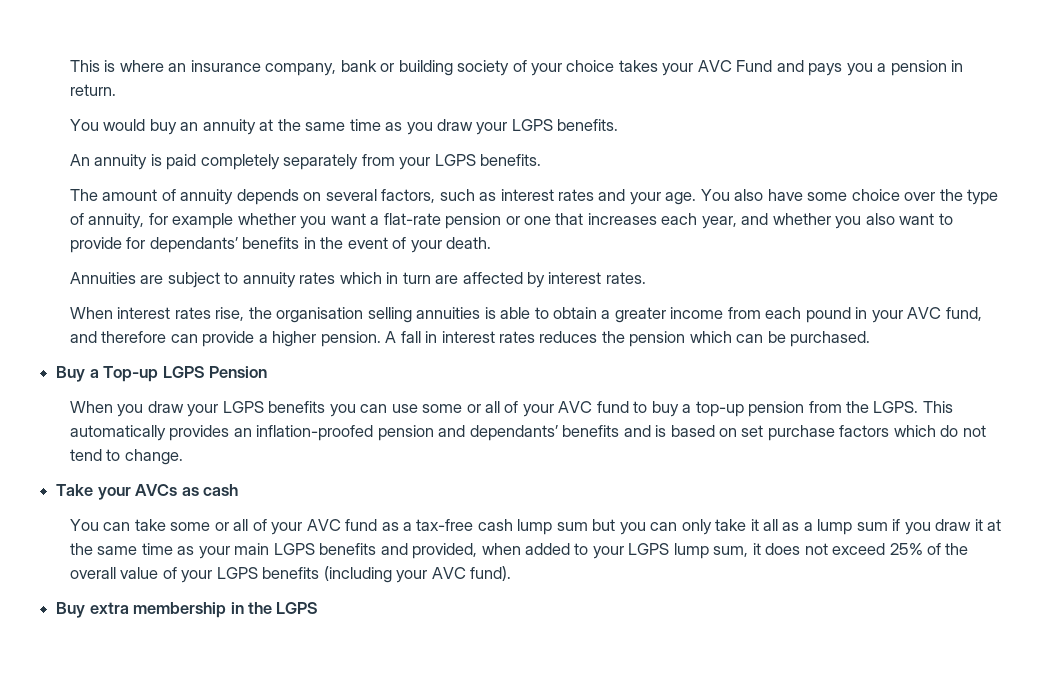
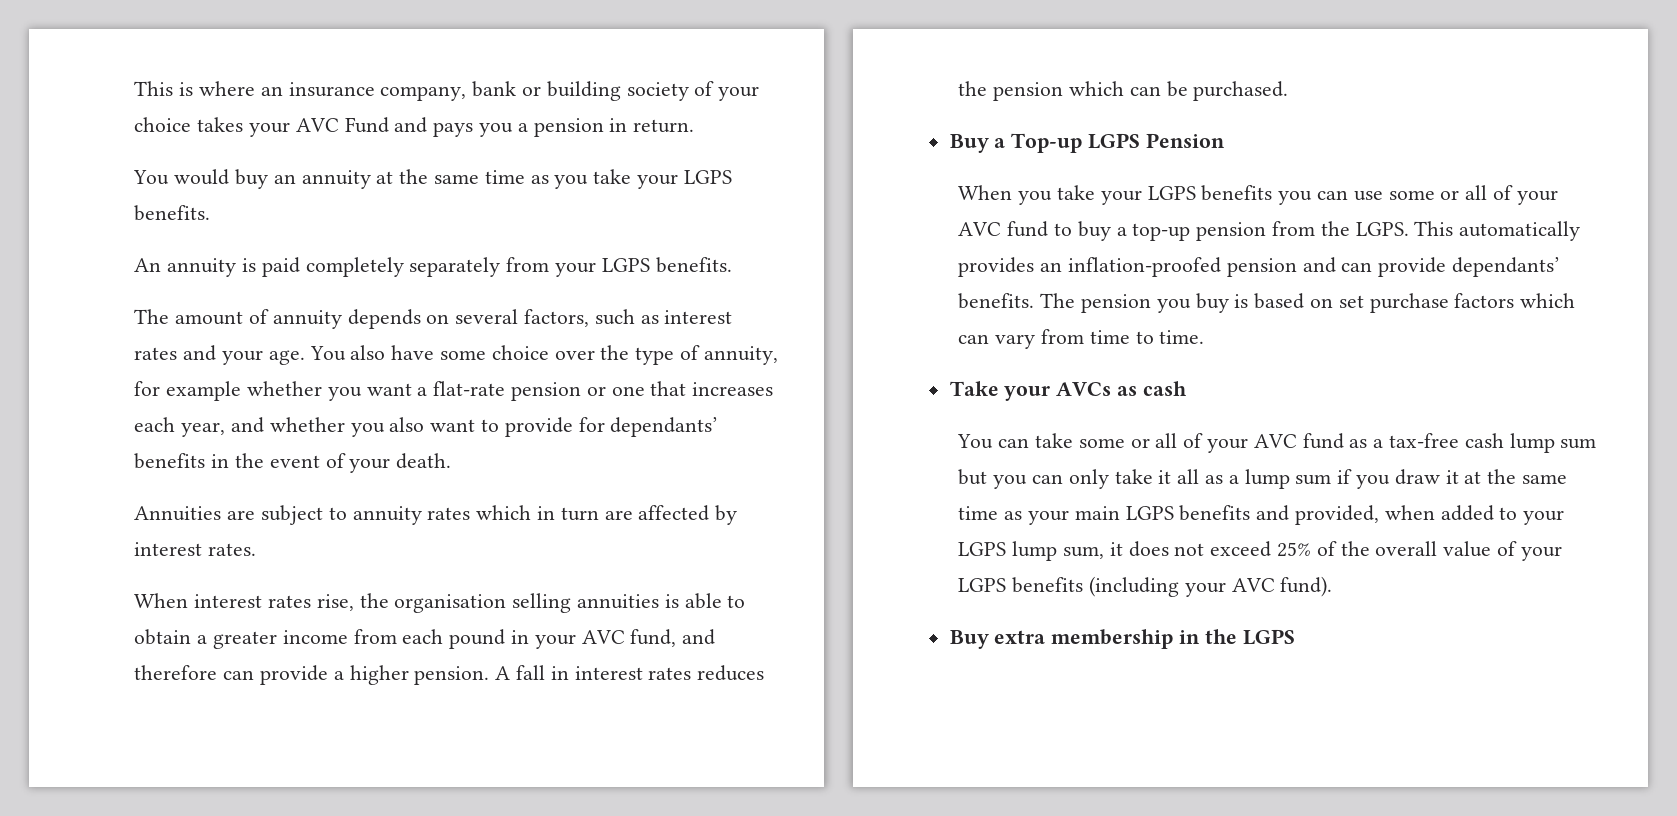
[436,119,473,131] draw -> [593,169,632,184] take
[147,401,184,413] draw -> [1056,185,1095,200] take
[469,425,651,441] dependants’ benefits and -> [1341,257,1560,277] [958,293,1229,313] can provide dependants’ benefits. The pension you buy
[940,425,986,437] [69,449,183,465] do not tend to change. -> [958,329,1205,349] can vary from time to time.

